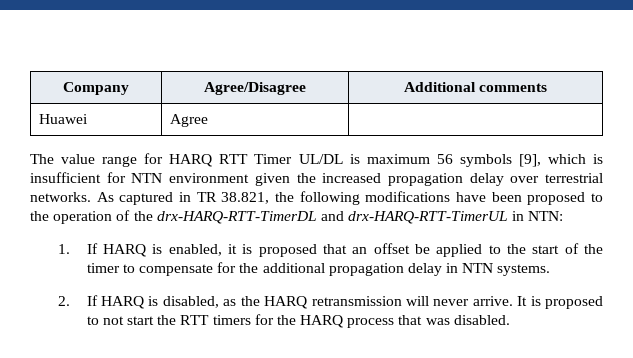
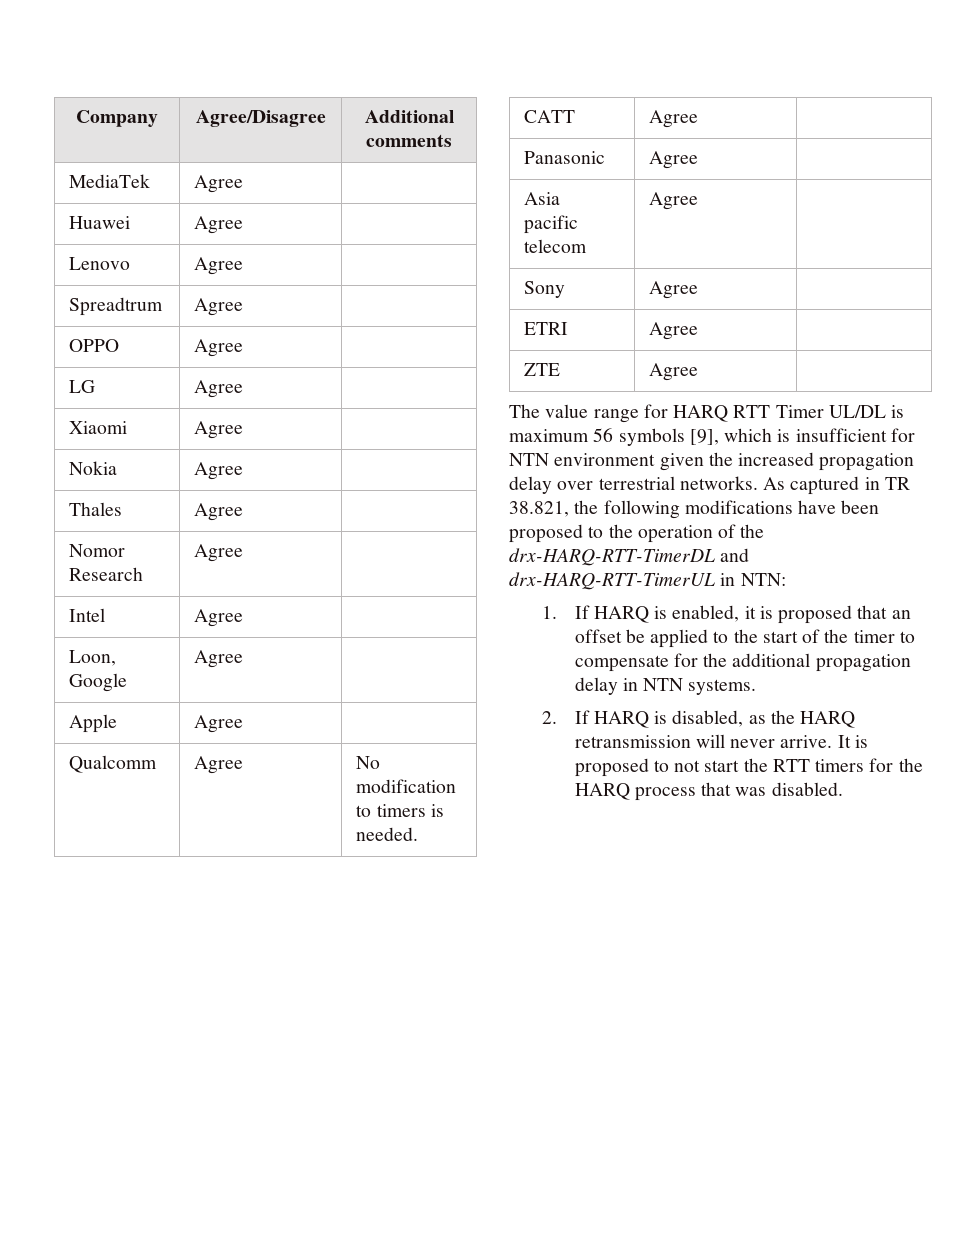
(548, 87) none -> [69,174,151,188] [194,175,244,193] // MediaTek | Agree |
(208, 120) none -> [69,257,131,270] [194,257,244,275] [69,297,164,316] [194,298,244,316] [69,339,120,352] [194,339,244,357] [69,380,96,393] [194,380,244,398] [69,421,128,434] [194,421,244,439] [69,461,118,475] [194,462,244,480] [69,502,123,516] [194,503,244,521] [69,544,126,557] [69,567,144,581] [194,544,244,562] [69,608,106,622] [194,609,244,627] [69,650,117,666] [69,673,128,692] [194,650,244,668] [69,714,118,733] [194,715,244,733] [69,755,158,773] [194,756,244,774] [356,756,381,769] [356,779,457,793] [356,804,444,817] [356,827,419,841] [524,110,576,123] [649,110,699,128] [524,151,606,164] [649,151,699,169] [524,192,561,205] [524,215,579,234] [524,239,588,253] [649,192,699,210] [524,281,566,298] [649,281,699,299] [524,322,569,335] [649,322,699,340] [524,363,561,376] [649,363,699,381] // Lenovo | Agree | // Spreadtrum | Agree | // OPPO | Agree | // LG | Agree | // Xiaomi | Agree | // Nokia | Agree | // Thales | Agree | // Nomor Research | Agree | // Intel | Agree | // Loon, Google | Agree | // Apple | Agree | // Qualcomm | Agree | No modification to timers is needed. // CATT | Agree | // Panasonic | Agree | // Asia pacific telecom | Agree | // Sony | Agree | // ETRI | Agree | // ZTE | Agree |

